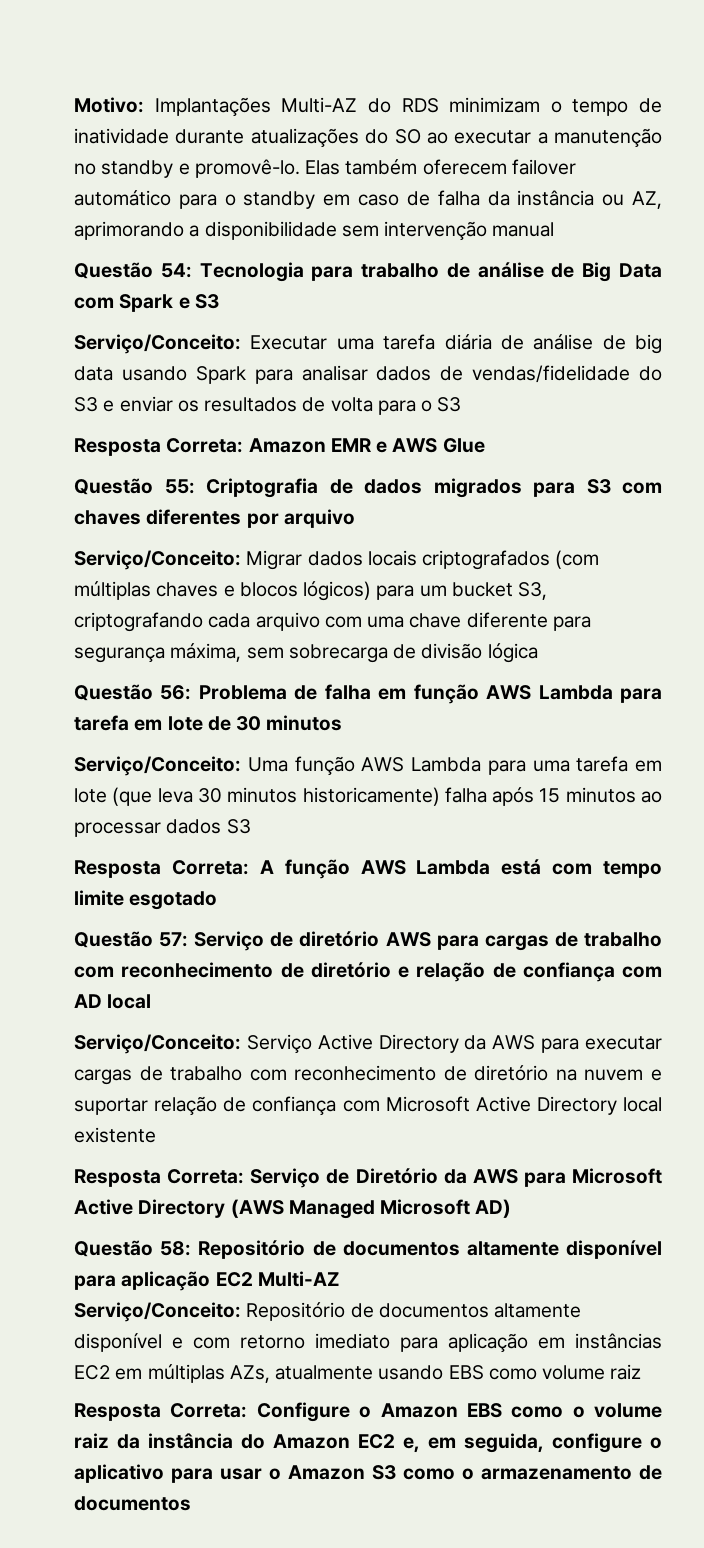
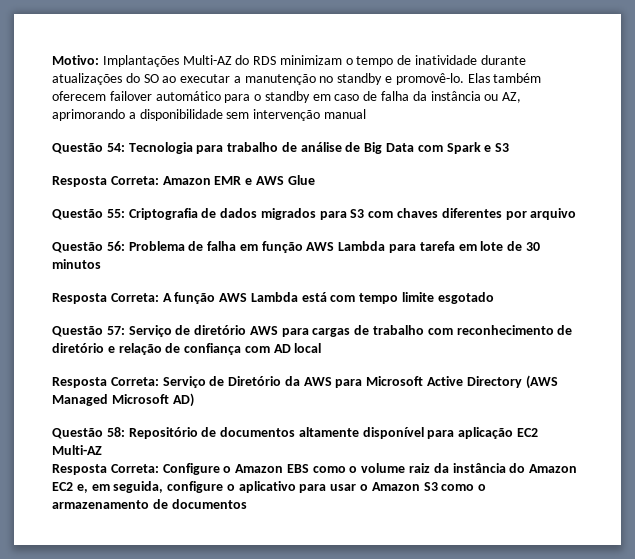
[74,334,662,354] [74,365,662,384] [74,396,462,415] // Serviço/Conceito: Executar uma tarefa diária de análise de big data usando Spark para analisar dados de vendas/fidelidade do S3 e enviar os resultados de volta para o S3 -> (510, 147) none
[74,550,600,570] [74,581,548,601] [74,612,591,632] [74,643,538,663] // Serviço/Conceito: Migrar dados locais criptografados (com múltiplas chaves e blocos lógicos) para um bucket S3, criptografando cada arquivo com uma chave diferente para segurança máxima, sem sobrecarga de divisão lógica -> (577, 214) none
[74,756,662,776] [74,787,662,806] [74,819,251,837] // Serviço/Conceito: Uma função AWS Lambda para uma tarefa em lote (que leva 30 minutos historicamente) falha após 15 minutos ao processar dados S3 -> (101, 264) none
[74,1034,662,1054] [74,1065,662,1085] [74,1096,662,1116] [74,1127,156,1143] // Serviço/Conceito: Serviço Active Directory da AWS para executar cargas de trabalho com reconhecimento de diretório na nuvem e suportar relação de confiança com Microsoft Active Directory local existente -> (322, 348) none
[74,1302,582,1322] [74,1333,662,1353] [74,1364,642,1383] // Serviço/Conceito: Repositório de documentos altamente disponível e com retorno imediato para aplicação em instâncias EC2 em múltiplas AZs, atualmente usando EBS como volume raiz -> (102, 450) none

